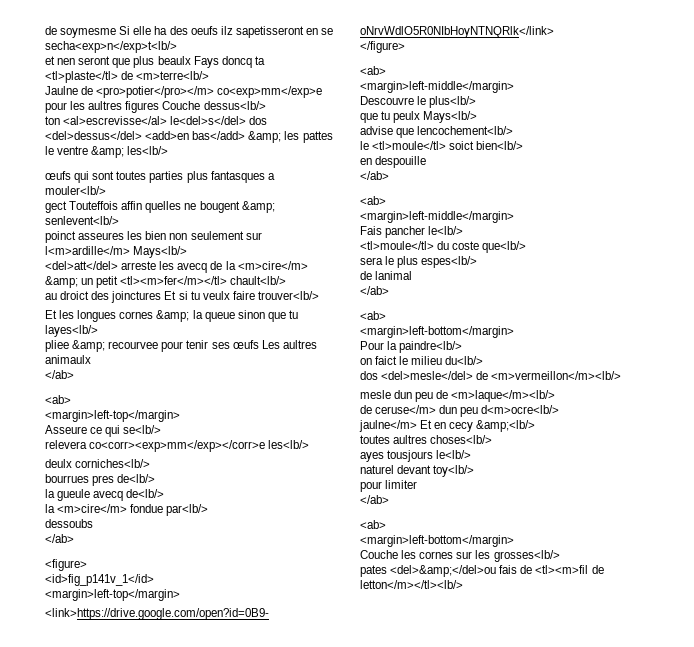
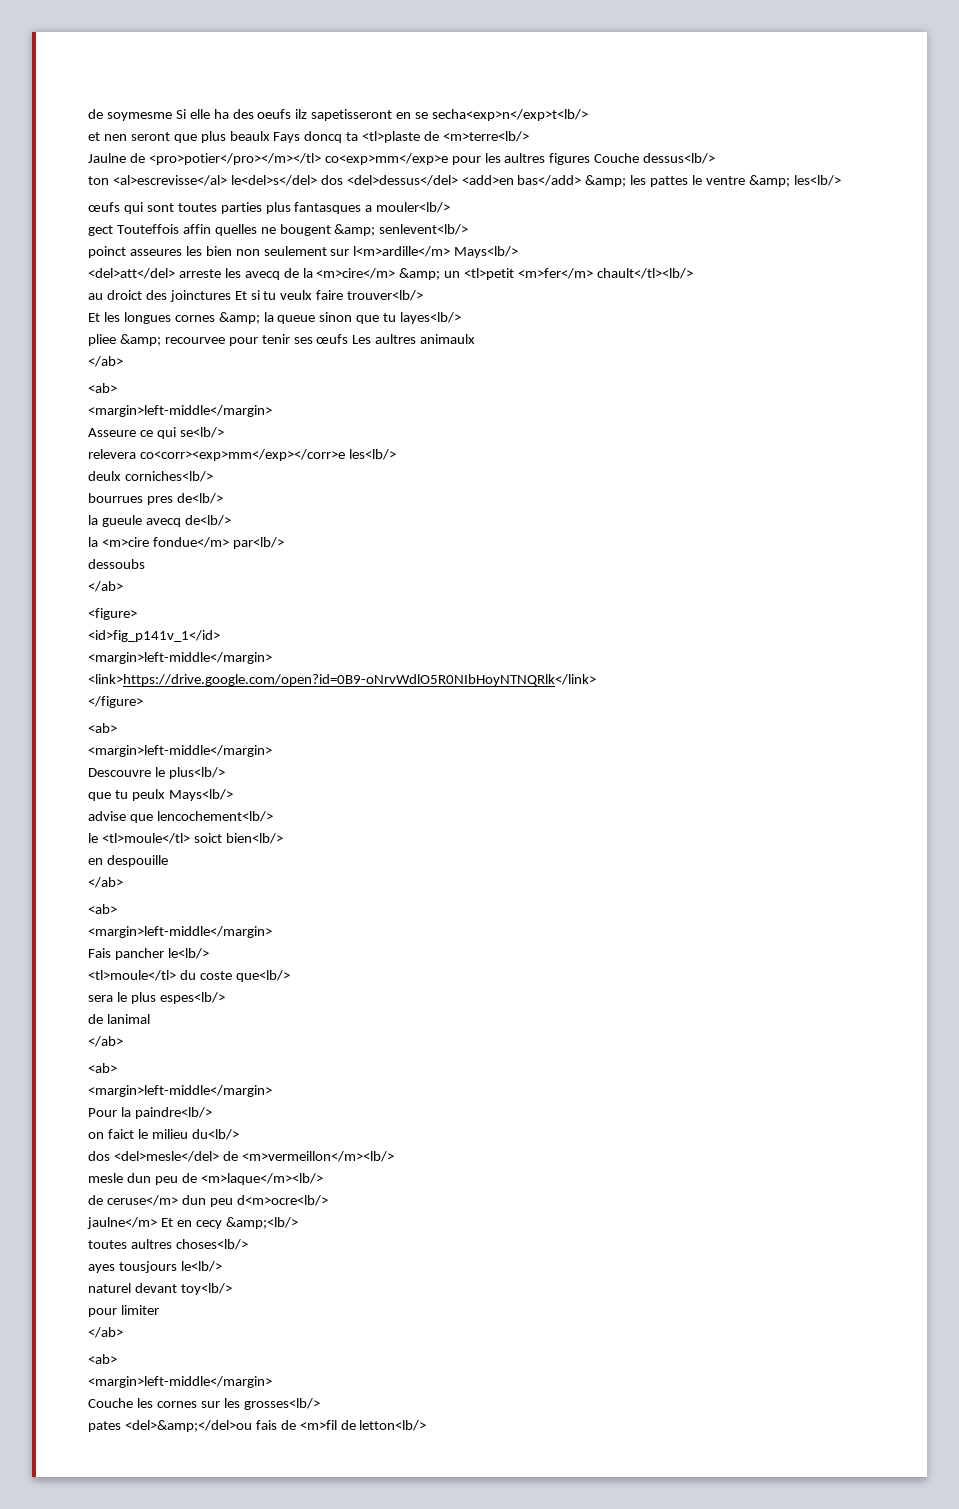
[45,71,118,83] <tl>plaste</tl> -> [362,131,421,143] <tl>plaste
[96,86,215,98] <pro>potier</pro></m> -> [148,153,321,165] <pro>potier</pro></m></tl>
[96,276,287,288] petit <tl><m>fer</m></tl> chault<lb/> -> [464,268,694,280] <tl>petit <m>fer</m> chault</tl><lb/>
[45,410,180,422] <margin>left-top</margin> -> [88,405,272,417] <margin>left-middle</margin>
[57,504,164,513] <m>cire</m> fondue -> [101,537,229,548] <m>cire fondue</m>
[45,589,180,601] <margin>left-top</margin> -> [88,652,272,664] <margin>left-middle</margin>
[360,326,514,338] <margin>left-bottom</margin> -> [88,1085,272,1097] <margin>left-middle</margin>
[360,535,514,547] <margin>left-bottom</margin> -> [88,1376,272,1388] <margin>left-middle</margin>
[535,565,604,574] [360,580,463,589] <tl><m>fil de letton</m></tl><lb/> -> [299,1420,427,1431] <m>fil de letton<lb/>

